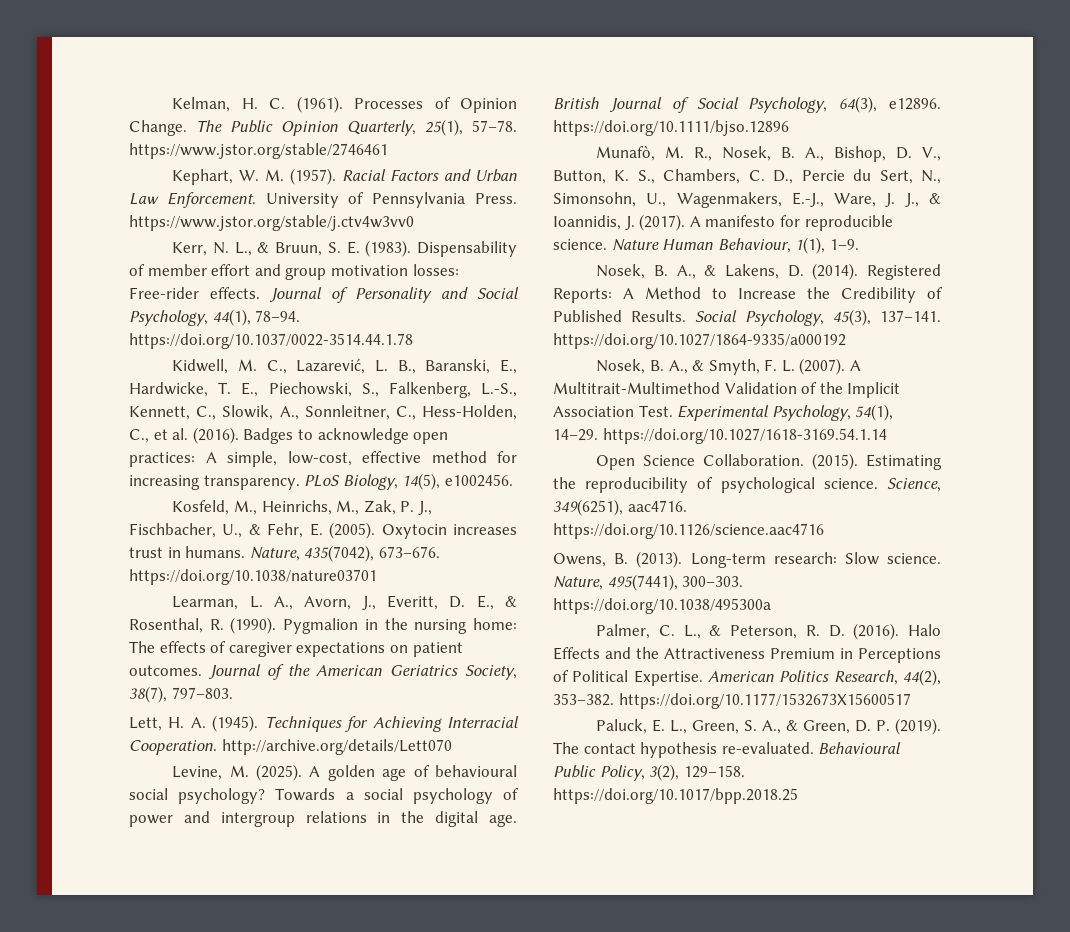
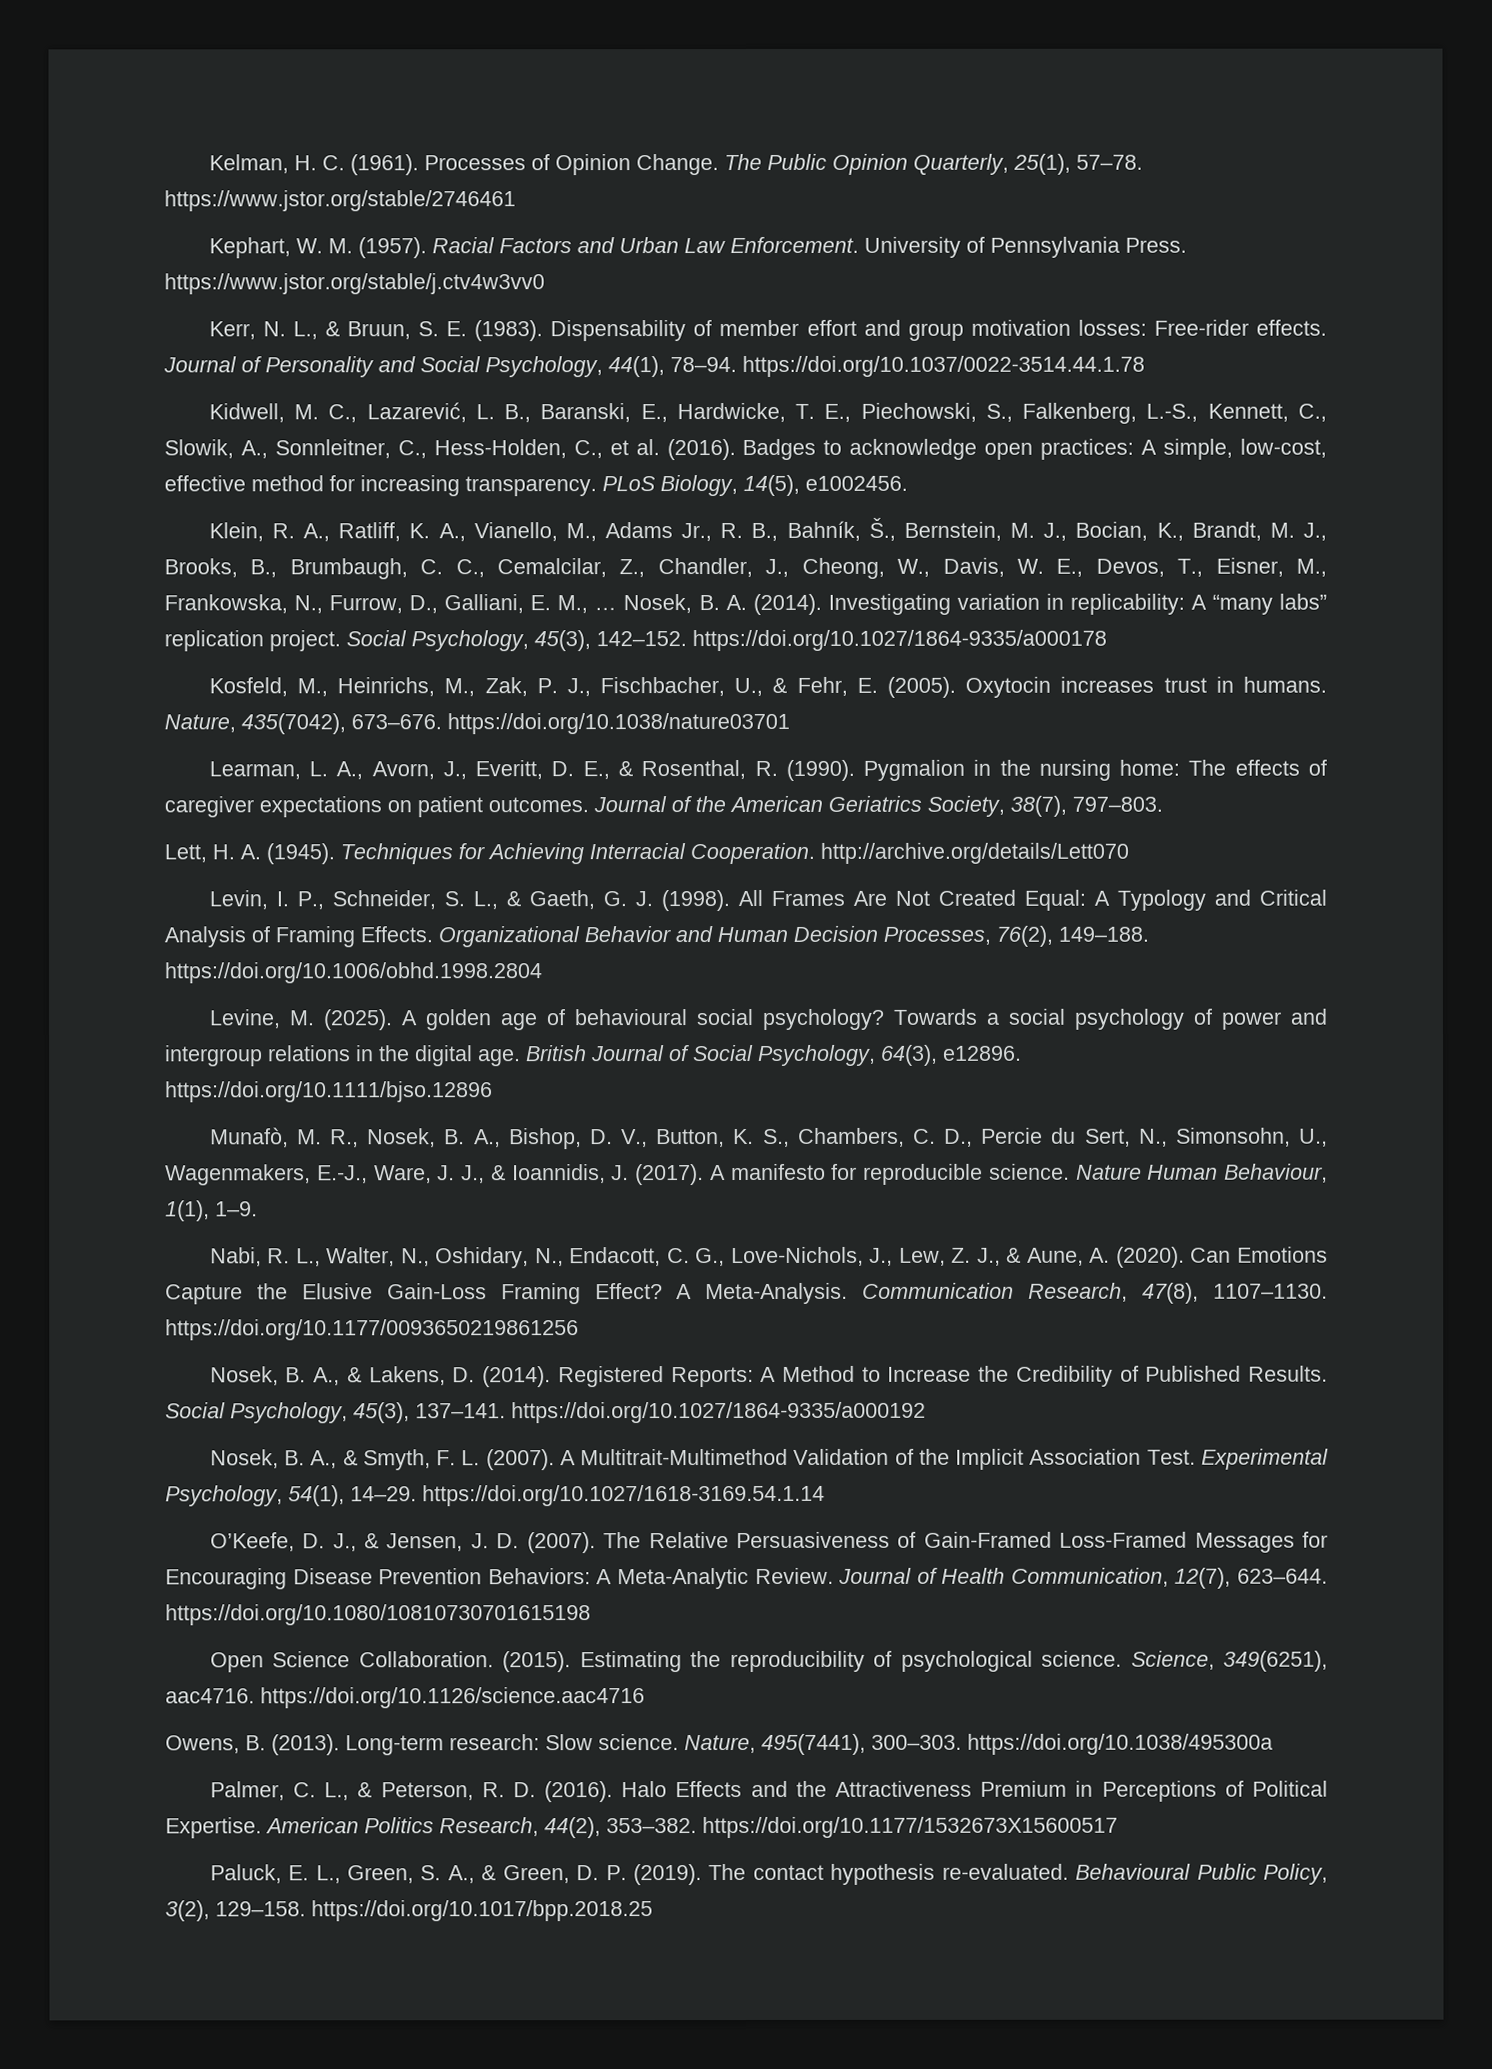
(513, 480) none -> [208,517,1328,542] [164,557,1327,580] [164,593,1327,615] [164,629,1107,652] // Klein, R. A., Ratliff, K. A., Vianello, M., Adams Jr., R. B., Bahník, Š., Bernstein, M. J., Bocian, K., Brandt, M. J., Brooks, B., Brumbaugh, C. C., Cemalcilar, Z., Chandler, J., Cheong, W., Davis, W. E., Devos, T., Eisner, M., Frankowska, N., Furrow, D., Galliani, E. M., … Nosek, B. A. (2014). Investigating variation in replicability: A “many labs” replication project. Social Psychology, 45(3), 142–152. https://doi.org/10.1027/1864-9335/a000178
(452, 747) none -> [208,889,1327,912] [164,925,1149,948] [164,962,542,984] // Levin, I. P., Schneider, S. L., & Gaeth, G. J. (1998). All Frames Are Not Created Equal: A Typology and Critical Analysis of Framing Effects. Organizational Behavior and Human Decision Processes, 76(2), 149–188. https://doi.org/10.1006/obhd.1998.2804
(859, 244) none -> [209,1246,1328,1269] [165,1282,1328,1305] [165,1319,579,1341] // Nabi, R. L., Walter, N., Oshidary, N., Endacott, C. G., Love-Nichols, J., Lew, Z. J., & Aune, A. (2020). Can Emotions Capture the Elusive Gain-Loss Framing Effect? A Meta-Analysis. Communication Research, 47(8), 1107–1130. https://doi.org/10.1177/0093650219861256
(887, 436) none -> [209,1531,1328,1554] [165,1567,1328,1590] [165,1604,591,1626] // O’Keefe, D. J., & Jensen, J. D. (2007). The Relative Persuasiveness of Gain-Framed Loss-Framed Messages for Encouraging Disease Prevention Behaviors: A Meta-Analytic Review. Journal of Health Communication, 12(7), 623–644. https://doi.org/10.1080/10810730701615198

